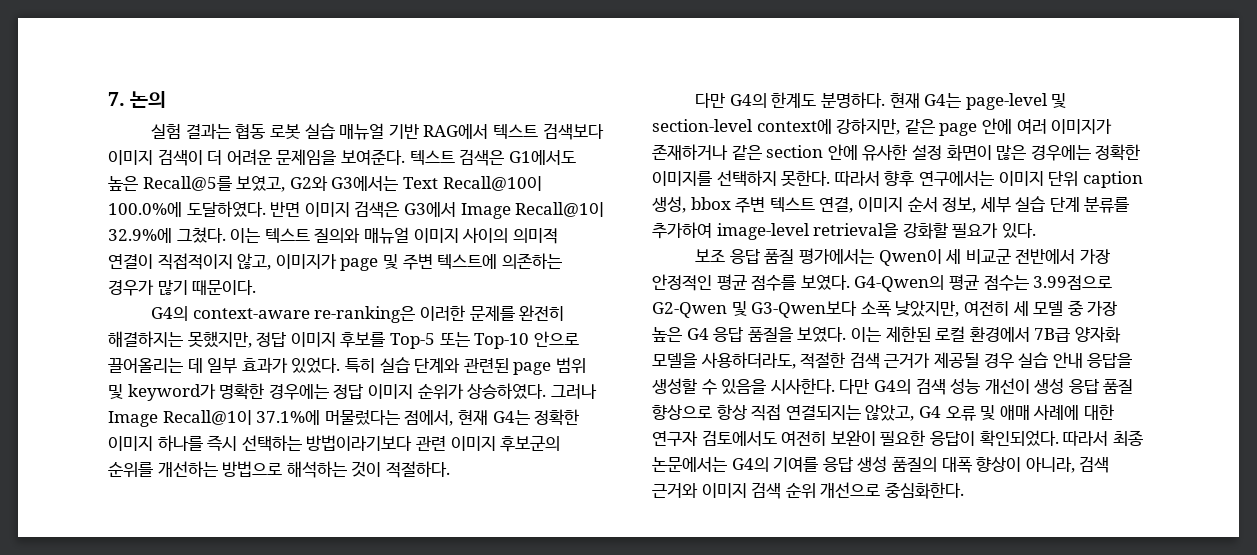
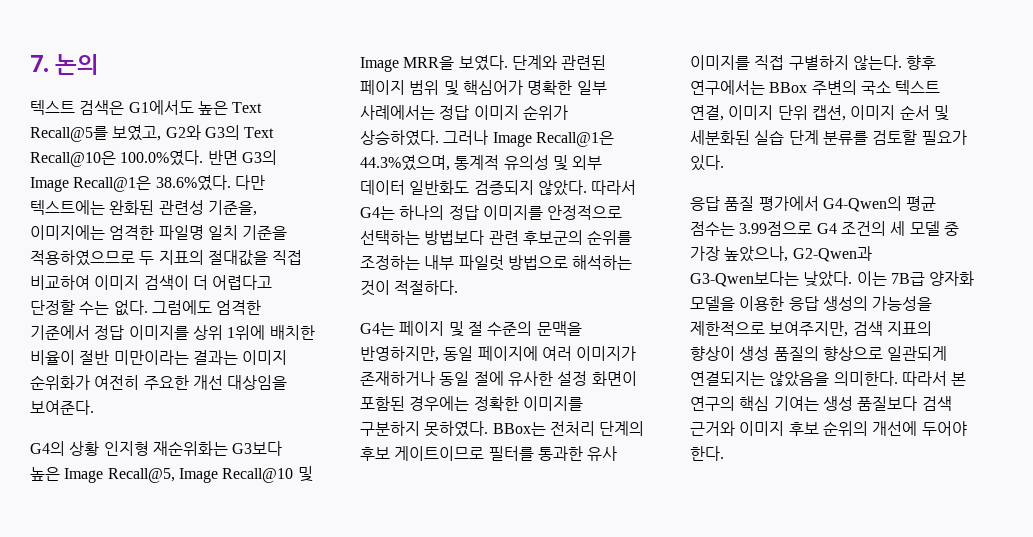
[151,123,604,140] [108,149,405,166] 실험 결과는 협동 로봇 실습 매뉴얼 기반 RAG에서 텍스트 검색보다 이미지 검색이 더 어려운 문제임을 보여준다. -> (100, 64) none
(138, 183) none -> [232,102,263,113] Text
[331,176,542,191] [108,201,605,219] [108,227,558,244] [108,253,562,271] [108,280,257,296] [151,305,565,323] [108,331,579,349] [108,357,410,374] G3에서는 Text Recall@10이 100.0%에 도달하였다. 반면 이미지 검색은 G3에서 Image Recall@1이 32.9%에 그쳤다. 이는 텍스트 질의와 매뉴얼 이미지 사이의 의미적 연결이 직접적이지 않고, 이미지가 page 및 주변 텍스트에 의존하는 경우가 많기 때문이다. // G4의 context-aware re-ranking은 이러한 문제를 완전히 해결하지는 못했지만, 정답 이미지 후보를 Top-5 또는 Top-10 안으로 끌어올리는 데 일부 효과가 있었다. 특히 실습 -> [204,125,275,140] [30,150,277,167] [30,175,265,192] [30,200,257,216] [30,225,288,240] [30,250,303,266] [30,275,273,290] [30,300,262,316] [30,325,315,340] [30,350,288,365] [30,375,288,390] [30,400,94,415] [30,441,283,456] [30,466,313,483] [360,55,508,72] G3의 Text Recall@10은 100.0%였다. 반면 G3의 Image Recall@1은 38.6%였다. 다만 텍스트에는 완화된 관련성 기준을, 이미지에는 엄격한 파일명 일치 기준을 적용하였으므로 두 지표의 절대값을 직접 비교하여 이미지 검색이 더 어렵다고 단정할 수는 없다. 그럼에도 엄격한 기준에서 정답 이미지를 상위 1위에 배치한 비율이 절반 미만이라는 결과는 이미지 순위화가 여전히 주요한 개선 대상임을 보여준다. // G4의 상황 인지형 재순위화는 G3보다 높은 Image Recall@5, Image Recall@10 및 Image MRR을 보였다.
[513,362,552,375] page -> [360,80,405,95] 페이지
[127,383,329,401] keyword가 명확한 경우에는 -> [462,80,607,95] [360,105,435,120] 핵심어가 명확한 일부 사례에서는
[162,409,580,426] [108,435,561,452] [108,461,450,478] [695,92,1067,110] [652,118,1113,136] [652,144,858,160] Recall@1이 37.1%에 머물렀다는 점에서, 현재 G4는 정확한 이미지 하나를 즉시 선택하는 방법이라기보다 관련 이미지 후보군의 순위를 개선하는 방법으로 해석하는 것이 적절하다. // 다만 G4의 한계도 분명하다. 현재 G4는 page-level 및 section-level context에 강하지만, 같은 page 안에 여러 이미지가 존재하거나 같은 section 안에 -> [535,131,614,147] [360,155,603,171] [360,180,637,196] [360,205,623,220] [360,230,633,245] [360,255,633,271] [360,280,459,296] [360,321,582,337] [360,346,637,362] [360,371,504,386] Recall@1은 44.3%였으며, 통계적 유의성 및 외부 데이터 일반화도 검증되지 않았다. 따라서 G4는 하나의 정답 이미지를 안정적으로 선택하는 방법보다 관련 후보군의 순위를 조정하는 내부 파일럿 방법으로 해석하는 것이 적절하다. // G4는 페이지 및 절 수준의 문맥을 반영하지만, 동일 페이지에 여러 이미지가 존재하거나 동일 절에
[996,145,1027,160] 많은 -> [360,396,405,411] 포함된
[716,170,1143,188] [652,196,1130,213] [652,222,948,240] 선택하지 못한다. 따라서 향후 연구에서는 이미지 단위 caption 생성, bbox 주변 텍스트 연결, 이미지 순서 정보, 세부 실습 단계 분류를 추가하여 image-level retrieval을 강화할 -> [360,421,645,437] [360,446,618,461] [690,55,937,70] [690,80,941,95] [690,105,949,121] [690,130,918,145] 구분하지 못하였다. BBox는 전처리 단계의 후보 게이트이므로 필터를 통과한 유사 이미지를 직접 구별하지 않는다. 향후 연구에서는 BBox 주변의 국소 텍스트 연결, 이미지 단위 캡션, 이미지 순서 및 세분화된 실습 단계 분류를 검토할
[695,248,1111,266] [652,274,1113,292] [652,300,1118,318] [652,326,1121,343] [652,352,1133,369] [652,378,1134,395] [652,404,1114,421] [652,430,1143,447] [652,456,1110,473] [652,482,964,499] 보조 응답 품질 평가에서는 Qwen이 세 비교군 전반에서 가장 안정적인 평균 점수를 보였다. G4-Qwen의 평균 점수는 3.99점으로 G2-Qwen 및 G3-Qwen보다 소폭 낮았지만, 여전히 세 모델 중 가장 높은 G4 응답 품질을 보였다. 이는 제한된 로컬 환경에서 7B급 양자화 모델을 사용하더라도, 적절한 검색 근거가 제공될 경우 실습 안내 응답을 생성할 수 있음을 시사한다. 다만 G4의 검색 성능 개선이 생성 응답 품질 향상으로 항상 직접 연결되지는 않았고, G4 오류 및 애매 사례에 대한 연구자 검토에서도 여전히 보완이 필요한 응답이 확인되었다. 따라서 최종 논문에서는 G4의 기여를 응답 생성 품질의 대폭 향상이 아니라, 검색 근거와 이미지 검색 순위 개선으로 중심화한다. -> [690,196,937,212] [690,221,959,236] [690,246,872,262] [690,271,975,287] [690,296,933,311] [690,321,932,337] [690,346,948,361] [690,371,967,387] [690,396,952,411] [690,421,967,436] [690,446,724,461] 응답 품질 평가에서 G4-Qwen의 평균 점수는 3.99점으로 G4 조건의 세 모델 중 가장 높았으나, G2-Qwen과 G3-Qwen보다는 낮았다. 이는 7B급 양자화 모델을 이용한 응답 생성의 가능성을 제한적으로 보여주지만, 검색 지표의 향상이 생성 품질의 향상으로 일관되게 연결되지는 않았음을 의미한다. 따라서 본 연구의 핵심 기여는 생성 품질보다 검색 근거와 이미지 후보 순위의 개선에 두어야 한다.

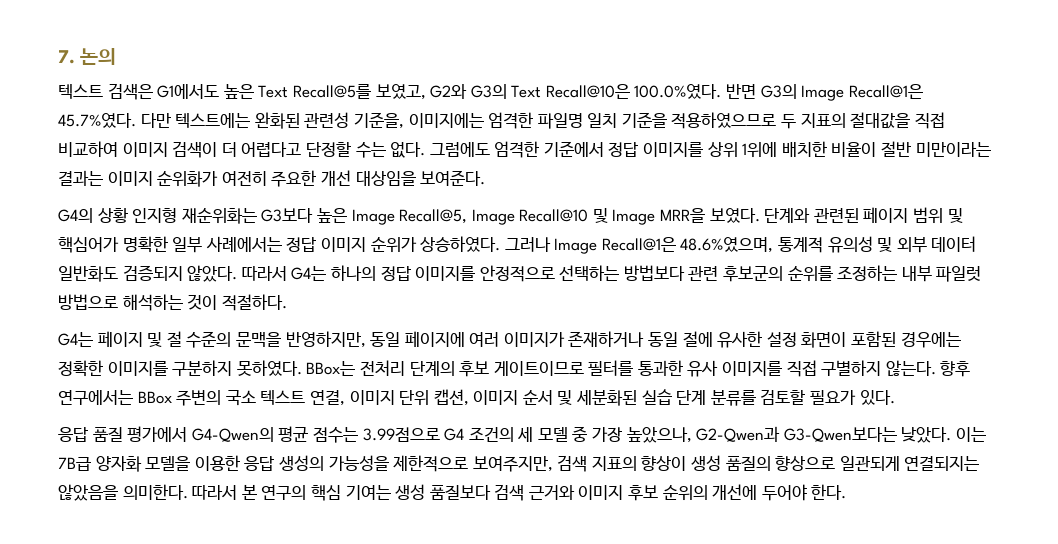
[155,175,231,191] 38.6%였다. -> [58,113,136,128] 45.7%였다.
[360,155,450,171] 44.3%였으며, -> [680,237,774,253] 48.6%였으며,

